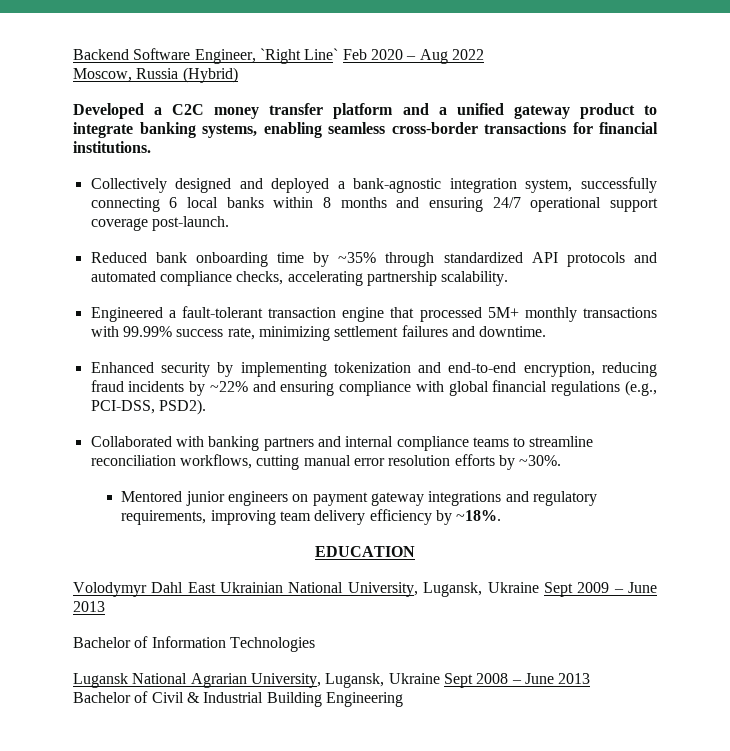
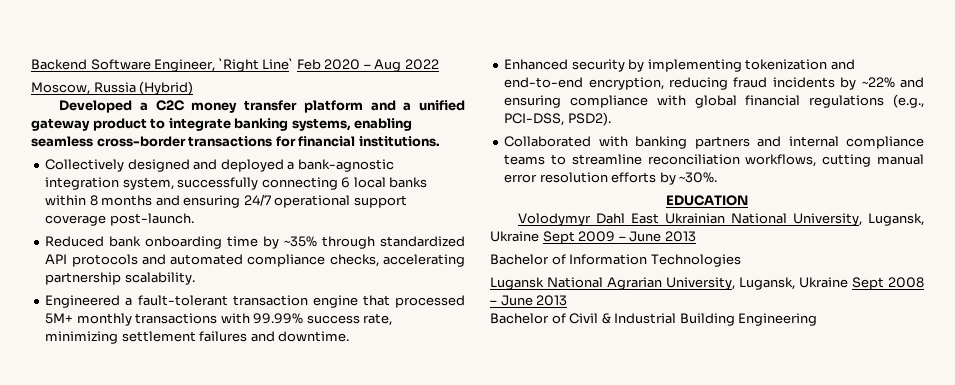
[121,491,597,506] [121,509,502,525] // Mentored junior engineers on payment gateway integrations and regulatory requirements, improving team delivery efficiency by ~18%. -> (718, 177) none

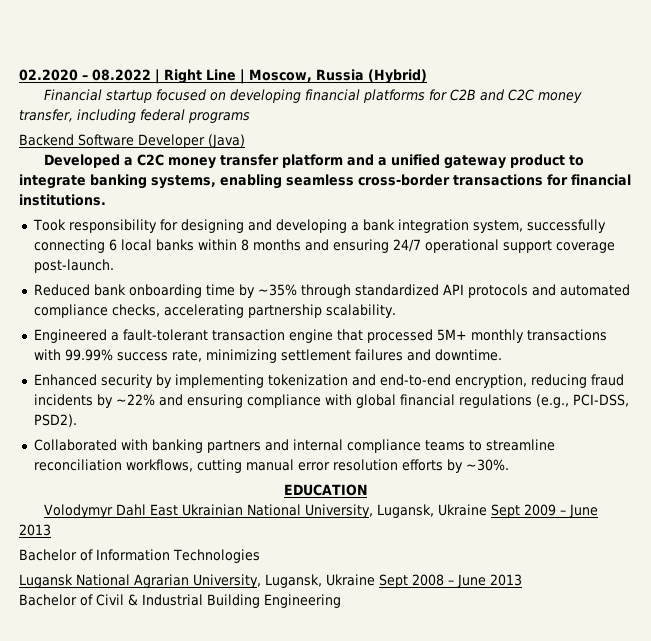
[31,58,439,72] [31,81,194,95] Backend Software Engineer, `Right Line` Feb 2020 – Aug 2022 // Moscow, Russia (Hybrid) -> [19,69,427,84] [43,89,582,103] [19,109,250,123] [19,134,245,148] 02.2020 – 08.2022 | Right Line | Moscow, Russia (Hybrid) // Financial startup focused on developing financial platforms for C2B and C2C money transfer, including federal programs // Backend Software Developer (Java)
[45,159,394,172] Collectively designed and deployed a bank-agnostic -> [32,219,395,233] Took responsibility for designing and developing a bank

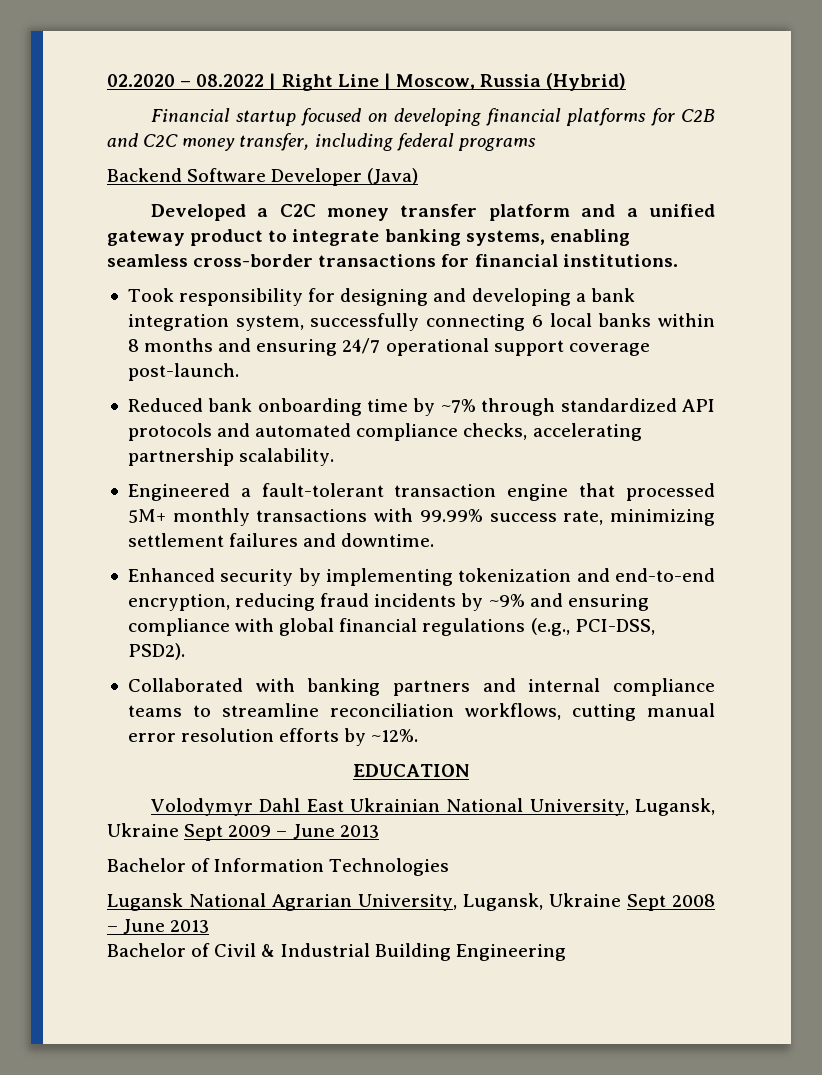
[257,284,297,296] ~35% -> [440,399,476,413] ~7%
[115,394,155,406] ~22% -> [488,594,525,607] ~9%
[465,459,509,471] ~30%. -> [371,729,419,742] ~12%.

